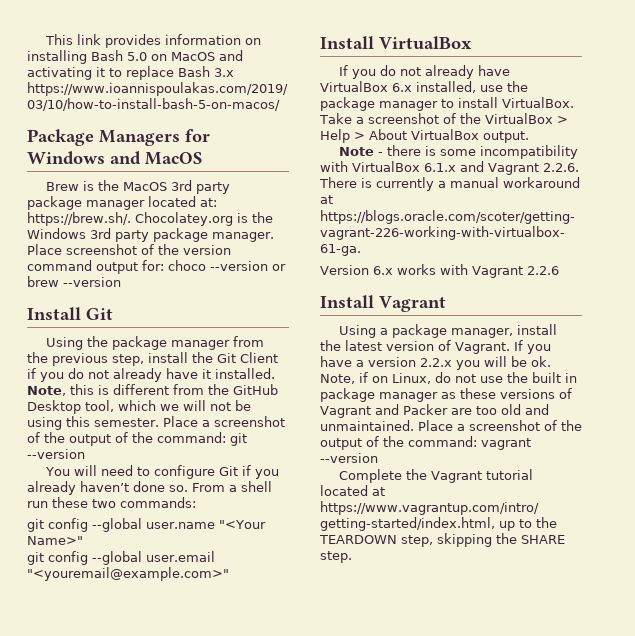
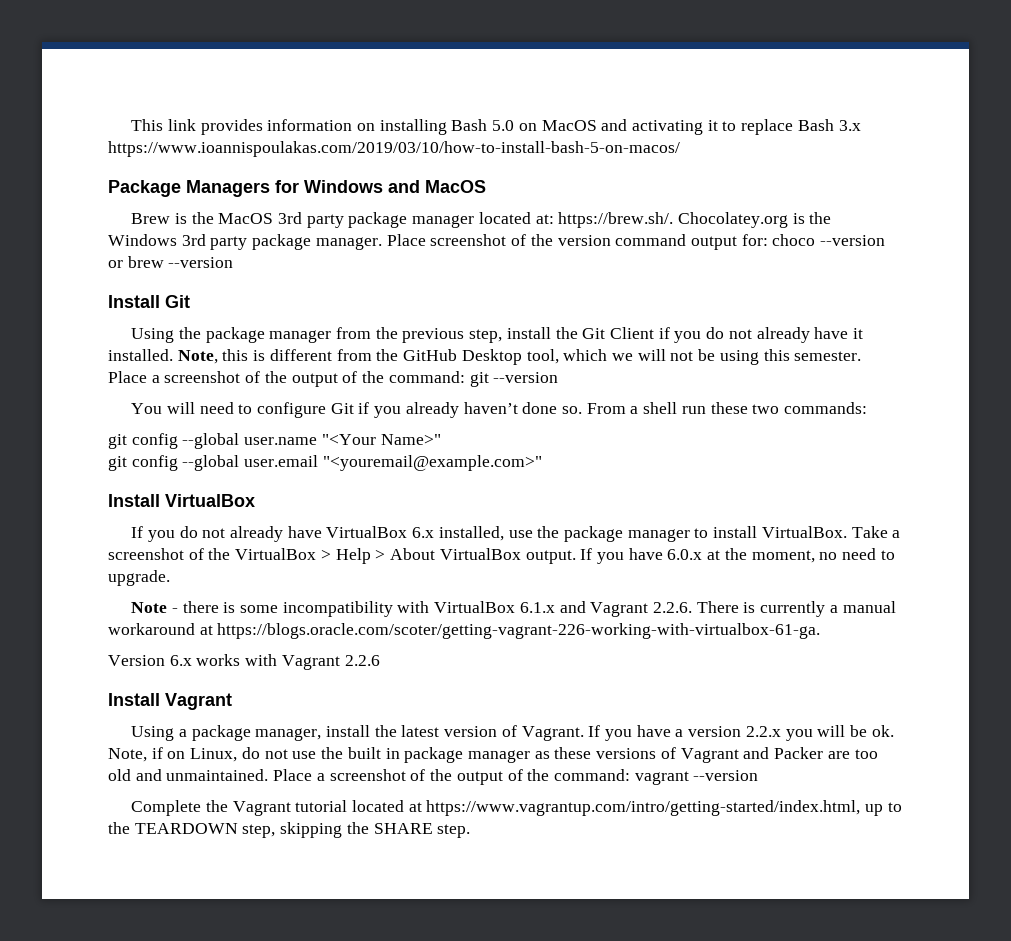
(529, 137) none -> [580,548,895,564] [108,570,170,586] If you have 6.0.x at the moment, no need to upgrade.

